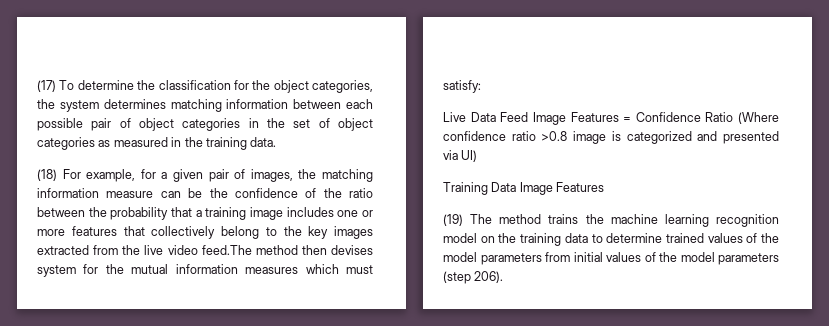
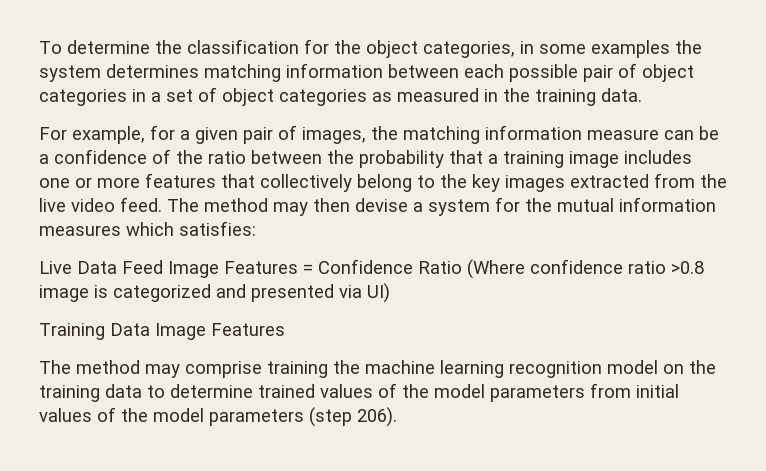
[37,80,56,92] (17) -> (39, 47) none
(373, 86) none -> [520,40,670,58] in some examples
[267,118,285,128] the -> [151,92,161,102] a
[37,169,57,181] (18) -> (642, 95) none
[209,188,228,198] the -> [39,154,49,164] a
[201,245,373,255] feed.The method then devises -> [120,197,423,216] feed. The method may then devise a
[346,265,373,274] [443,80,481,93] must satisfy: -> [179,221,256,236] satisfies:
[443,214,579,226] (19) The method trains -> [39,360,328,378] The method may comprise training

